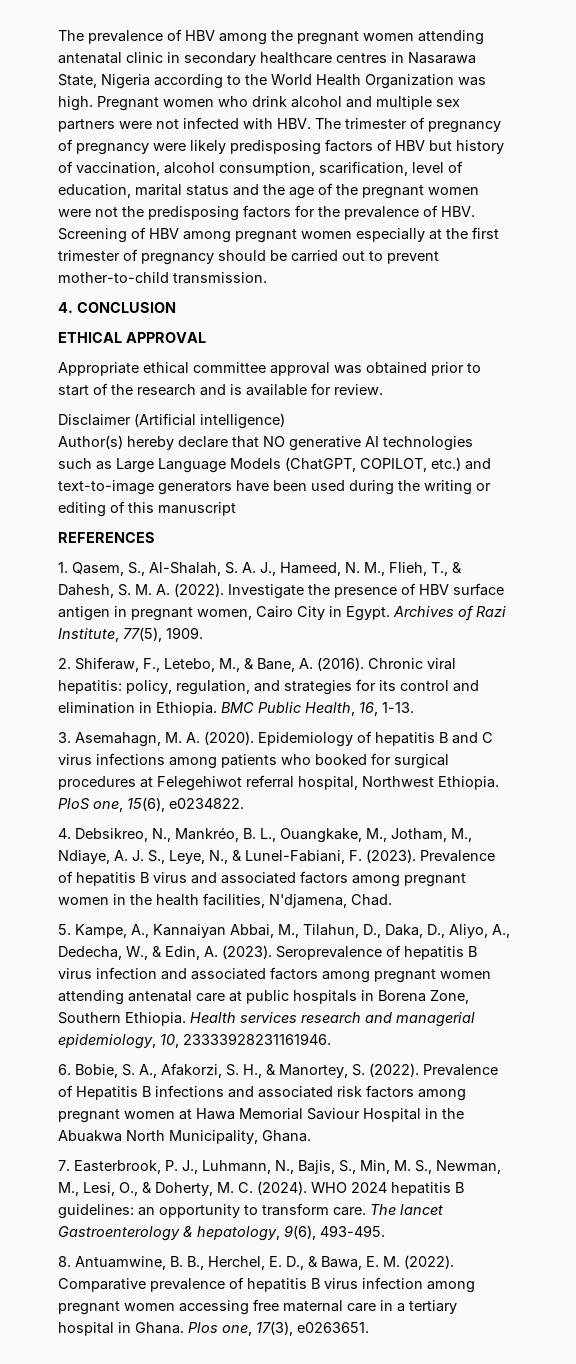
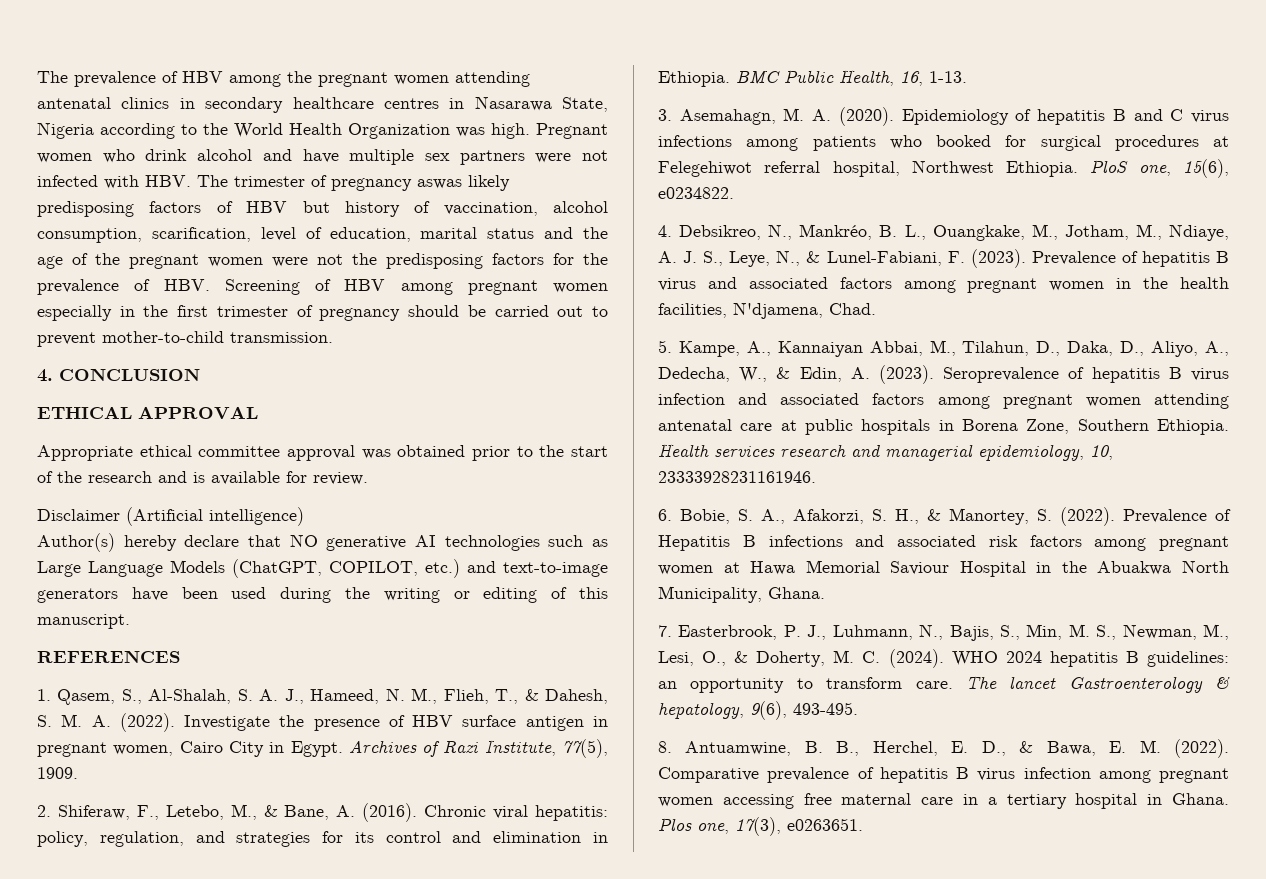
[126,52,163,63] clinic -> [121,97,170,109] clinics
(372, 102) none -> [302,149,339,163] have
[58,139,186,155] of pregnancy were -> [417,179,462,189] aswas
[429,229,442,240] at -> [119,306,135,317] in
(481, 368) none -> [539,445,565,457] the
[158,502,236,516] manuscript -> [37,614,130,629] manuscript.

